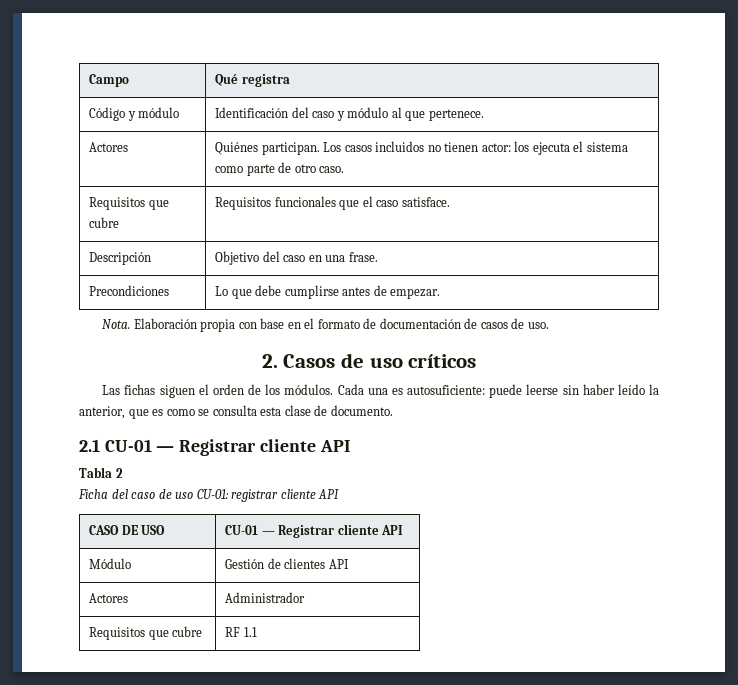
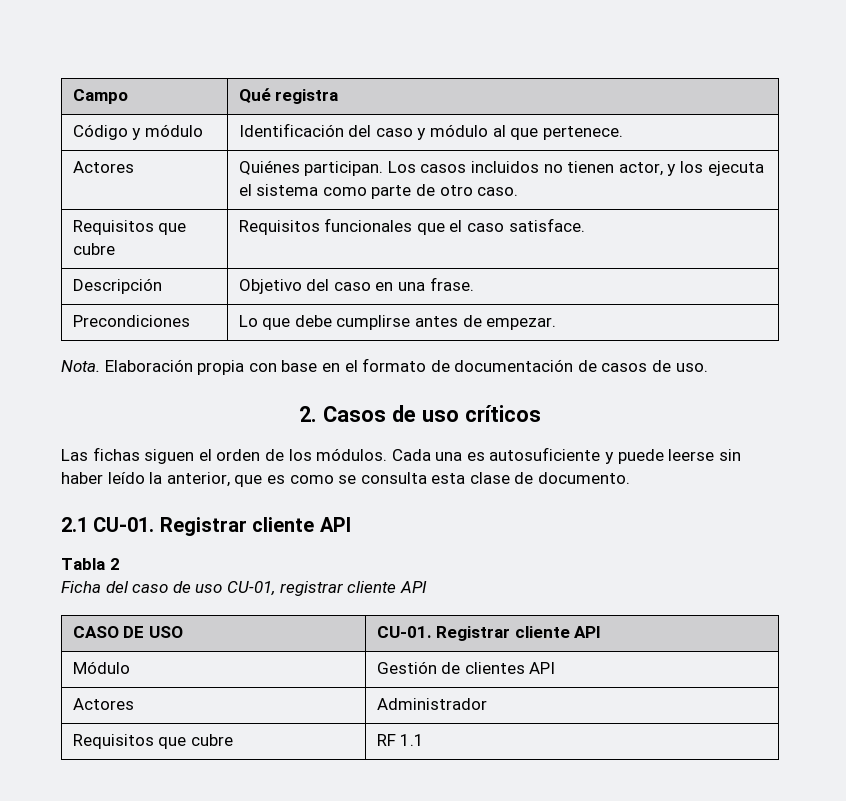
[481,143,511,152] actor: -> [618,162,677,176] actor, y
[407,385,486,395] autosuficiente: -> [489,447,615,464] autosuficiente y
[104,439,175,452] CU-01 — -> [93,517,155,532] CU-01.
[196,489,229,499] CU-01: -> [226,581,275,596] CU-01,
[225,525,275,535] CU-01 — -> [376,626,432,638] CU-01.

